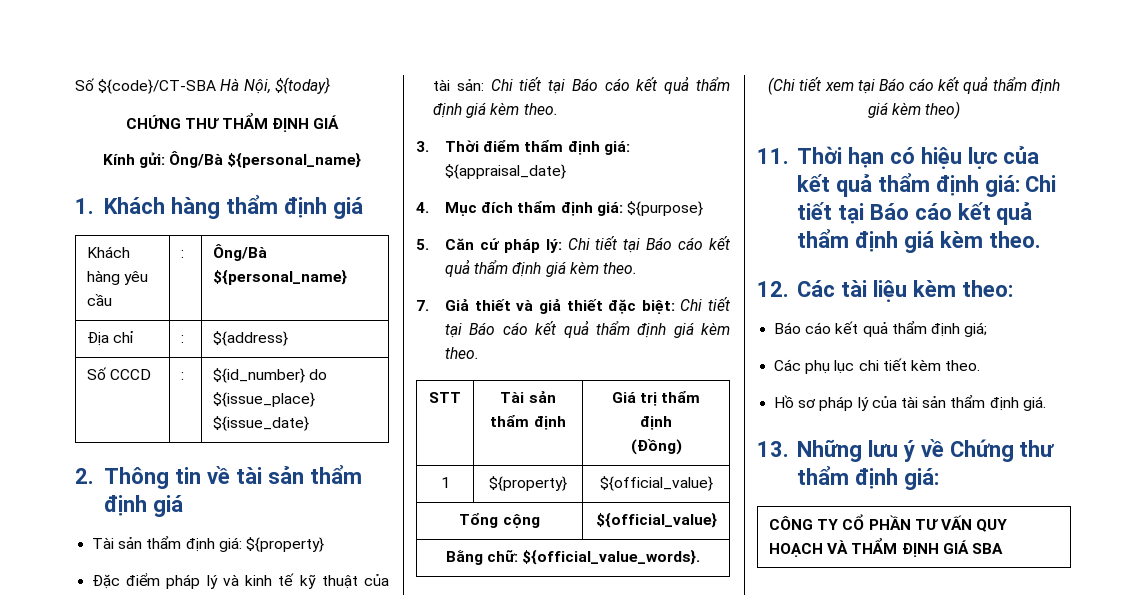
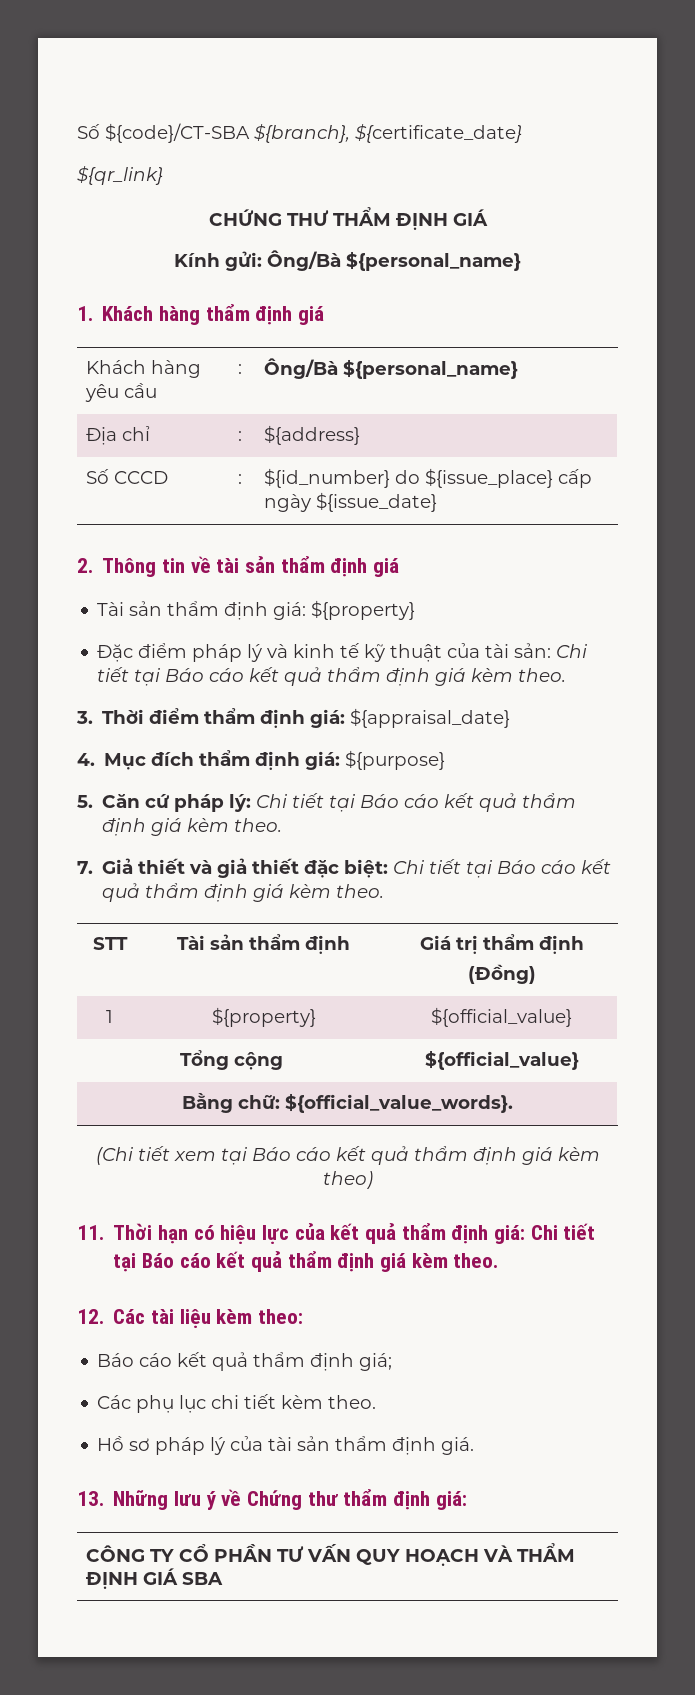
[220,77,330,94] Hà Nội, ${today} -> [254,124,522,143] [77,166,163,185] ${branch}, ${certificate_date} // ${qr_link}
(316, 399) none -> [557,469,592,488] [263,494,311,512] cấp ngày

